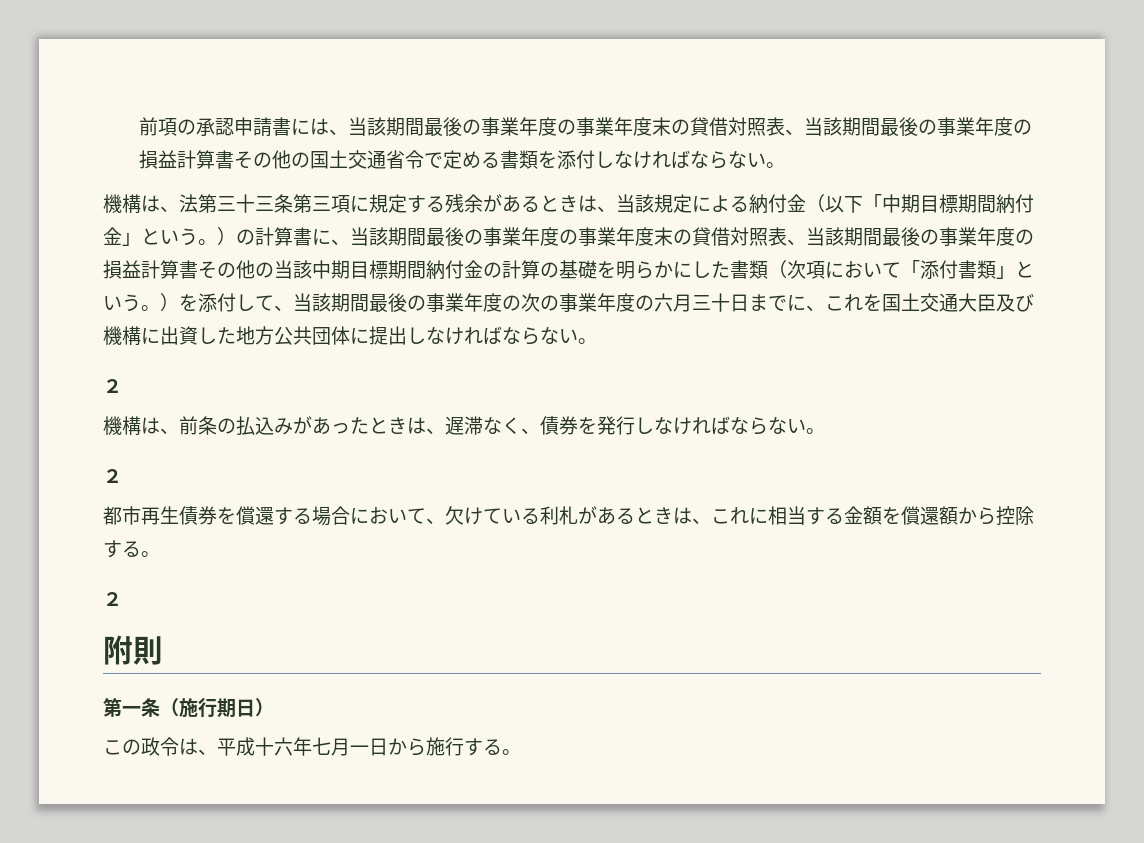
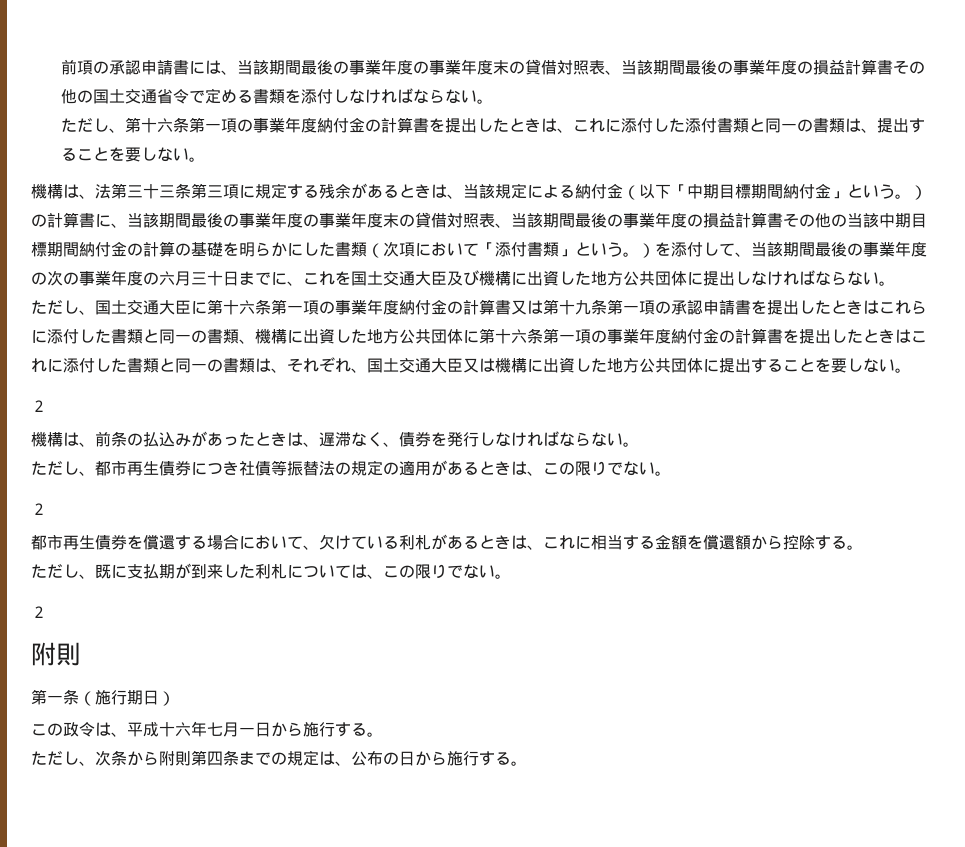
(786, 165) none -> [60,117,925,133] [60,147,205,162] // ただし、第十六条第一項の事業年度納付金の計算書を提出したときは、これに添付した添付書類と同一の書類は、提出することを要しない。
(597, 341) none -> [31,299,927,315] [31,328,927,344] [31,357,911,373] // ただし、国土交通大臣に第十六条第一項の事業年度納付金の計算書又は第十九条第一項の承認申請書を提出したときはこれらに添付した書類と同一の書類、機構に出資した地方公共団体に第十六条第一項の事業年度納付金の計算書を提出したときはこれに添付した書類と同一の書類は、それぞれ、国土交通大臣又は機構に出資した地方公共団体に提出することを要しない。
(825, 431) none -> [31,460,671,476] // ただし、都市再生債券につき社債等振替法の規定の適用があるときは、この限りでない。
(160, 554) none -> [31,563,511,579] // ただし、既に支払期が到来した利札については、この限りでない。
(521, 752) none -> [31,750,527,766] // ただし、次条から附則第四条までの規定は、公布の日から施行する。

